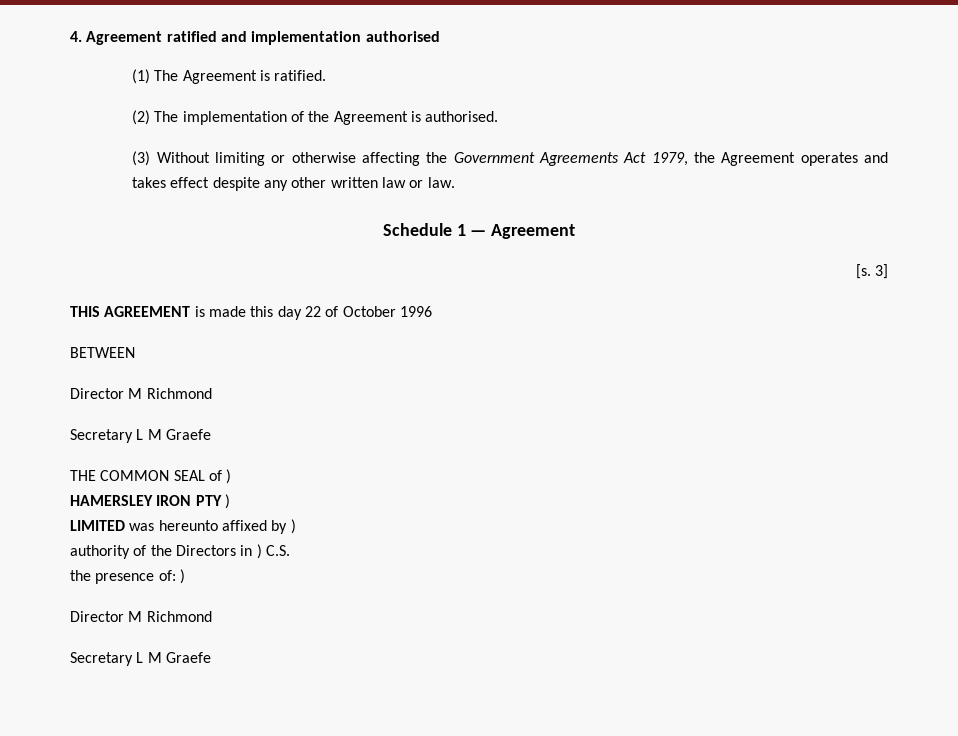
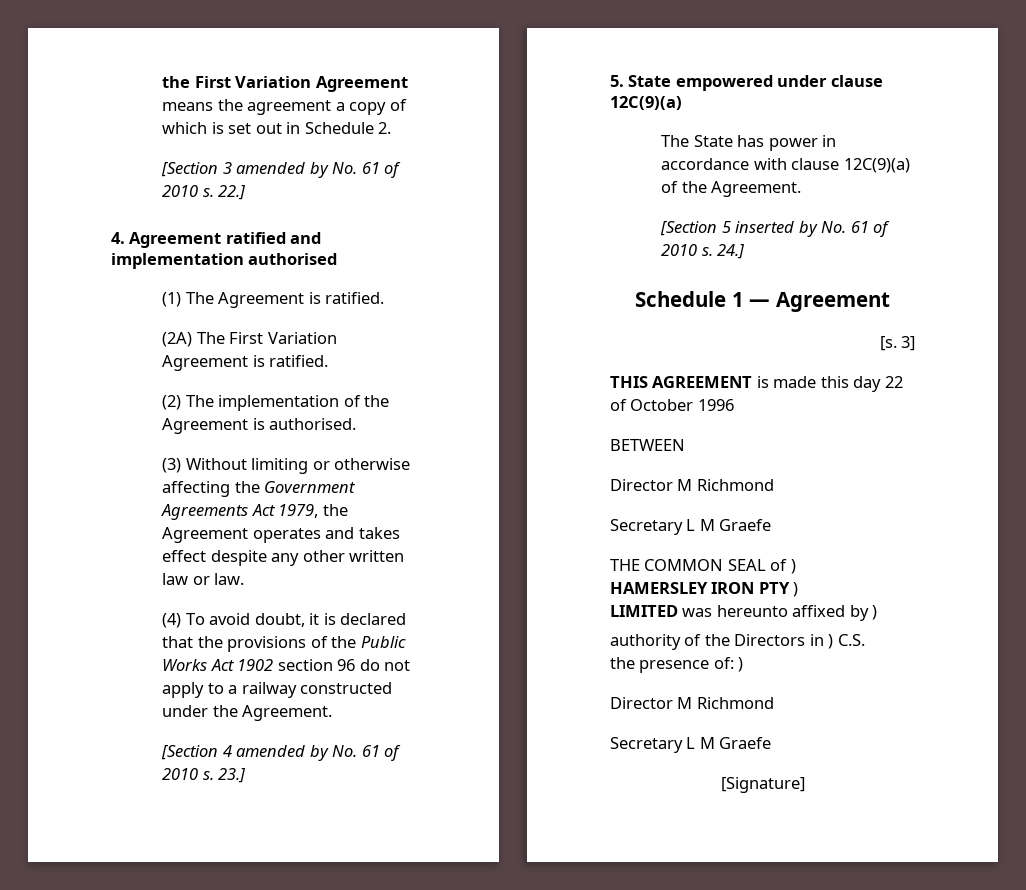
(70, 36) none -> [162,76,408,92] [162,99,407,115] [162,122,392,134] [161,162,402,178] [162,185,247,200] the First Variation Agreement means the agreement a copy of which is set out in Schedule 2. // [Section 3 amended by No. 61 of 2010 s. 22.] //
(327, 75) none -> [162,332,337,347] [162,355,329,371] // (2A) The First Variation Agreement is ratified.
(455, 182) none -> [162,613,407,628] [162,636,406,652] [162,659,411,671] [162,682,393,698] [162,705,333,721] [161,745,402,761] [162,768,247,783] [610,75,883,91] [610,96,682,110] [661,135,837,151] [661,158,910,173] [661,181,802,197] [660,221,891,237] [661,244,746,259] // (4) To avoid doubt, it is declared that the provisions of the Public Works Act 1902 section 96 do not apply to a railway constructed under the Agreement. // [Section 4 amended by No. 61 of 2010 s. 23.] // 5. State empowered under clause 12C(9)(a) // The State has power in accordance with clause 12C(9)(a) of the Agreement. // [Section 5 inserted by No. 61 of 2010 s. 24.]
(211, 657) none -> [720,777,805,793] // [Signature]

